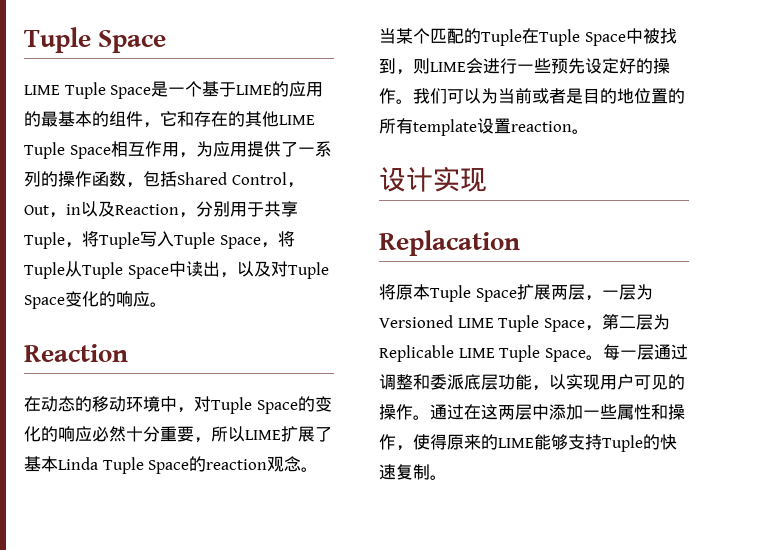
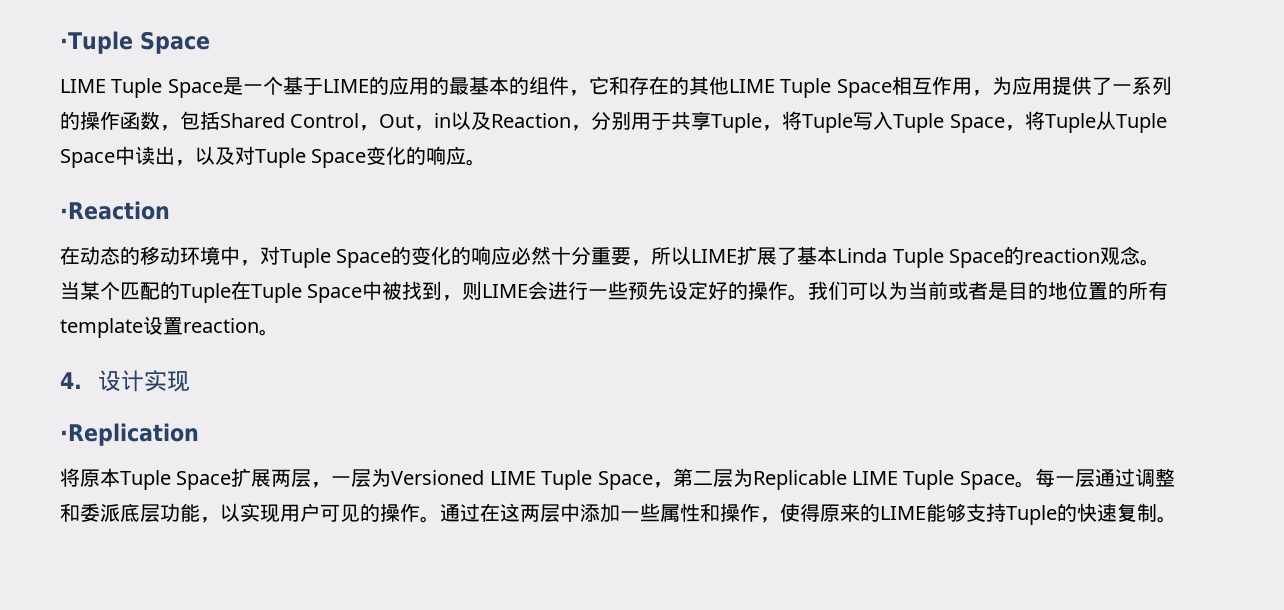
[24,27,91,53] Tuple -> [60,31,133,54] ·Tuple
[24,344,128,362] Reaction -> [60,201,170,220] ·Reaction
(589, 131) none -> [60,372,82,389] 4.
[379,230,520,256] Replacation -> [60,423,199,446] ·Replication

